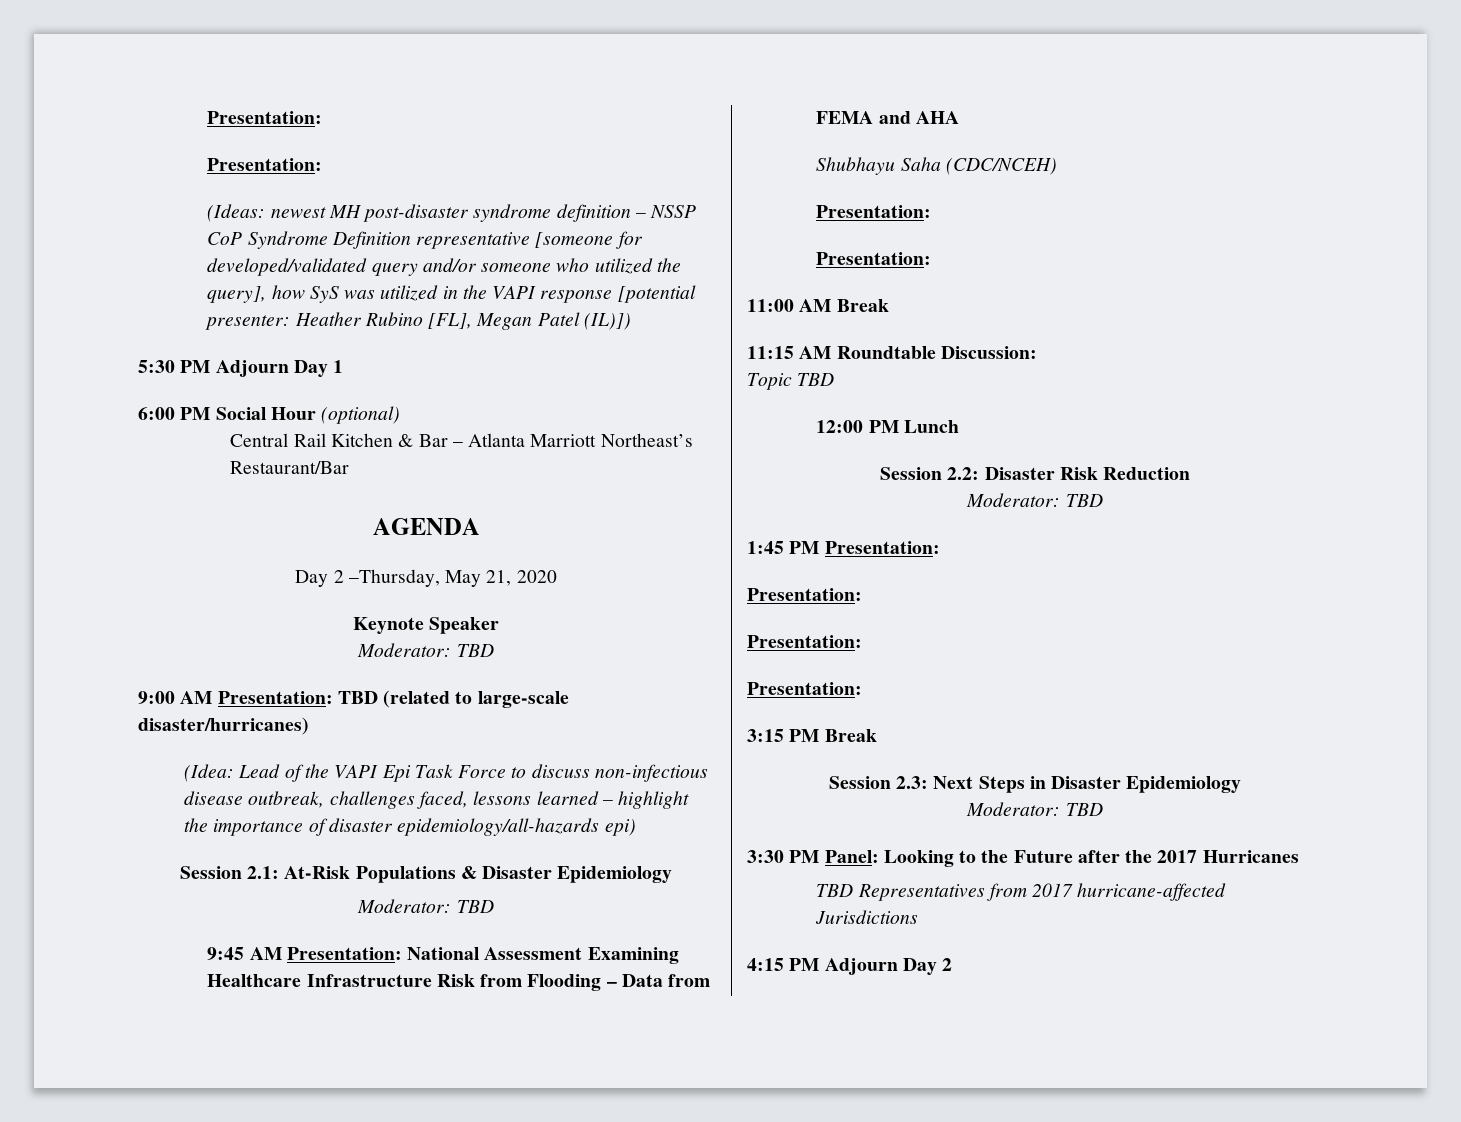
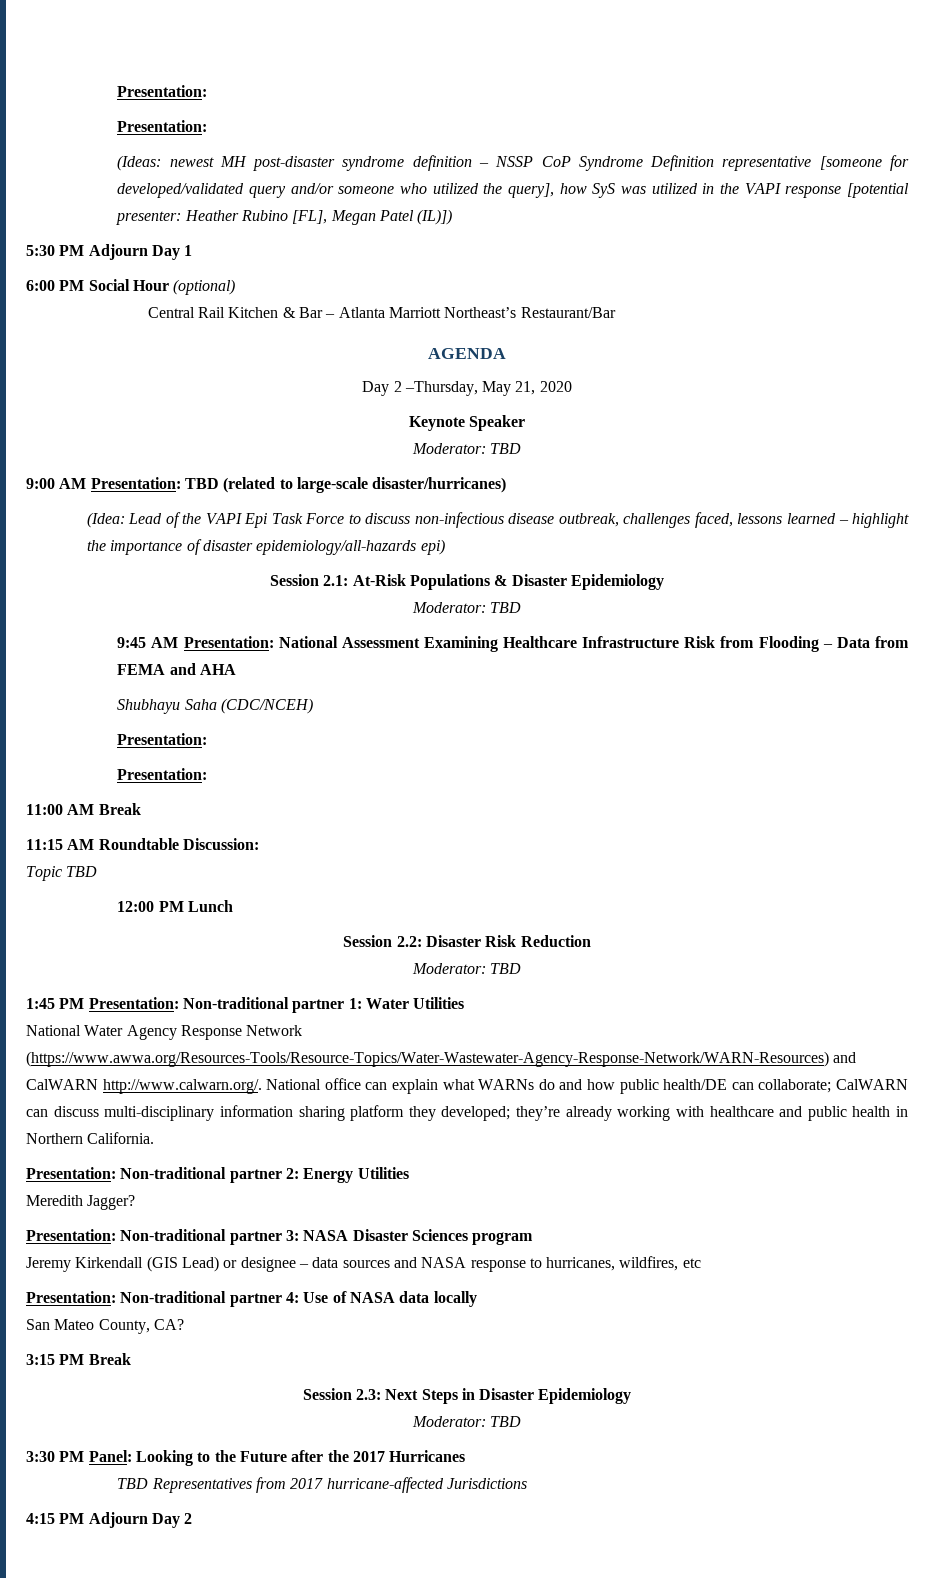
[747,588,862,601] [747,635,862,648] [747,682,862,695] // Presentation: // Presentation: // Presentation: -> [182,997,465,1013] [26,1025,303,1040] [26,1051,857,1067] [26,1078,909,1094] [26,1105,908,1121] [26,1132,155,1144] [26,1167,409,1183] [26,1195,136,1210] [26,1229,534,1245] [26,1256,701,1272] [26,1291,477,1307] [26,1319,184,1334] Non-traditional partner 1: Water Utilities // National Water Agency Response Network (https://www.awwa.org/Resources-Tools/Resource-Topics/Water-Wastewater-Agency-Response-Network/WARN-Resources) and CalWARN http://www.calwarn.org/. National office can explain what WARNs do and how public health/DE can collaborate; CalWARN can discuss multi-disciplinary information sharing platform they developed; they’re already working with healthcare and public health in Northern California. // Presentation: Non-traditional partner 2: Energy Utilities // Meredith Jagger? // Presentation: Non-traditional partner 3: NASA Disaster Sciences program // Jeremy Kirkendall (GIS Lead) or designee – data sources and NASA response to hurricanes, wildfires, etc // Presentation: Non-traditional partner 4: Use of NASA data locally // San Mateo County, CA?

